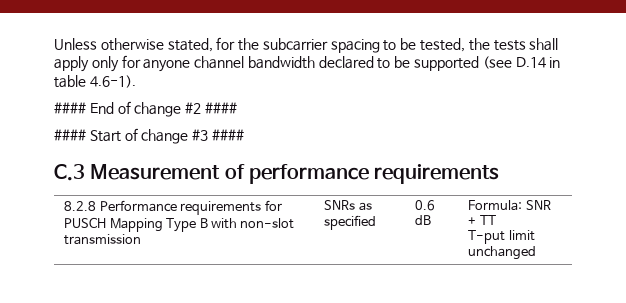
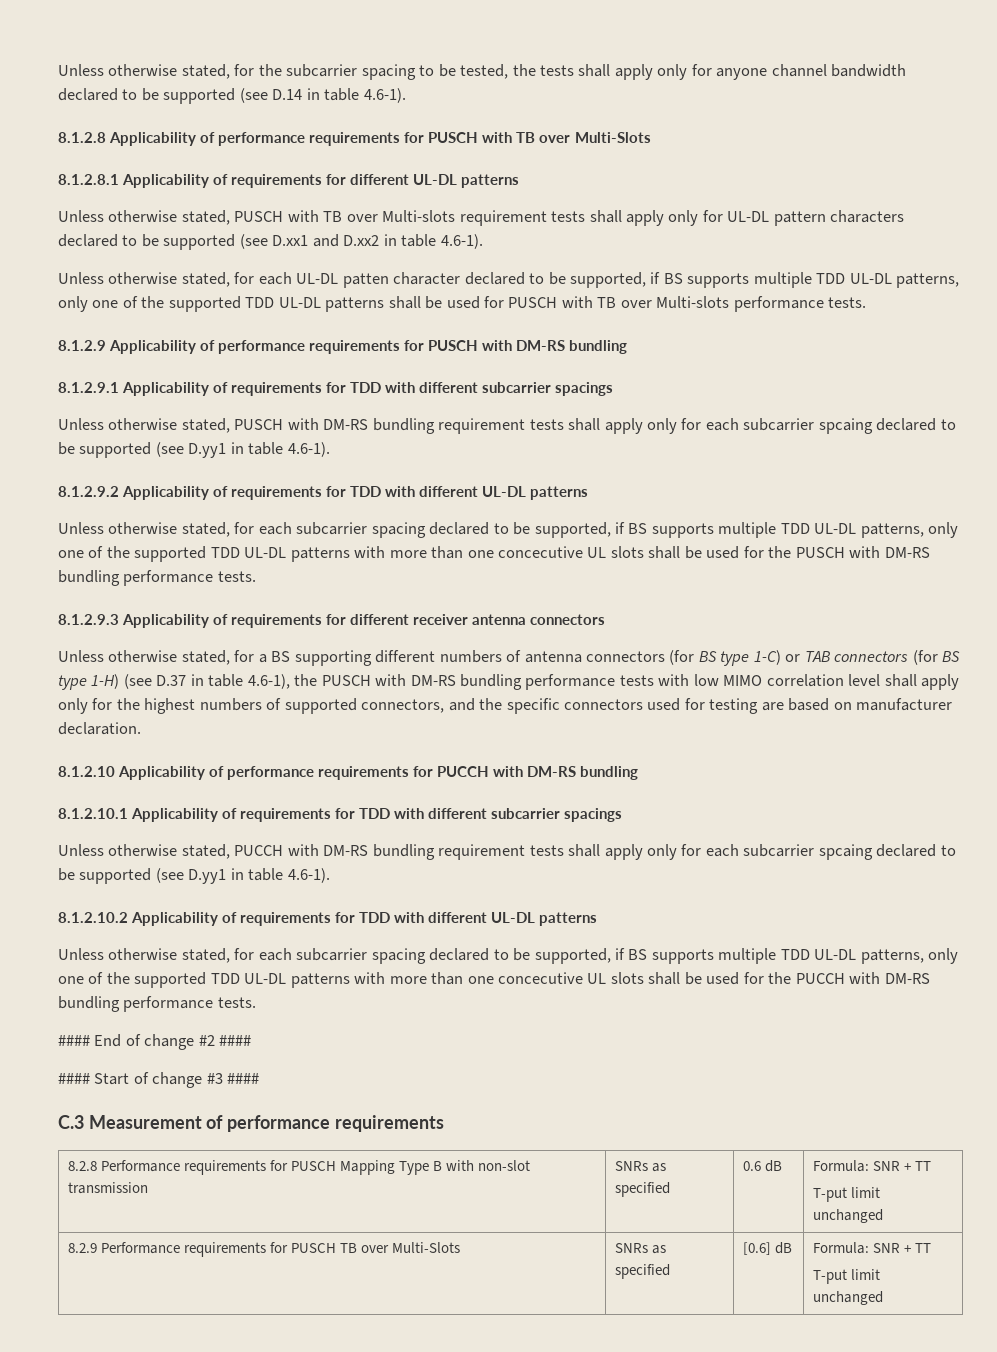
(136, 81) none -> [58,132,651,146] [58,174,520,188] [58,210,905,226] [58,234,483,250] [58,272,960,288] [58,296,867,312] [58,340,628,354] [58,382,614,396] [58,418,956,434] [58,442,330,458] [58,486,589,500] [58,522,959,538] [58,546,930,562] [58,570,256,586] [58,614,606,628] [58,650,961,666] [58,674,960,690] [58,698,953,714] [58,722,141,735] [58,766,639,780] [58,808,623,822] [58,844,956,860] [58,868,330,884] [58,912,598,926] [58,948,959,964] [58,972,930,988] [58,996,256,1012] // 8.1.2.8 Applicability of performance requirements for PUSCH with TB over Multi-Slots // 8.1.2.8.1 Applicability of requirements for different UL-DL patterns // Unless otherwise stated, PUSCH with TB over Multi-slots requirement tests shall apply only for UL-DL pattern characters declared to be supported (see D.xx1 and D.xx2 in table 4.6-1). // Unless otherwise stated, for each UL-DL patten character declared to be supported, if BS supports multiple TDD UL-DL patterns, only one of the supported TDD UL-DL patterns shall be used for PUSCH with TB over Multi-slots performance tests. // 8.1.2.9 Applicability of performance requirements for PUSCH with DM-RS bundling // 8.1.2.9.1 Applicability of requirements for TDD with different subcarrier spacings // Unless otherwise stated, PUSCH with DM-RS bundling requirement tests shall apply only for each subcarrier spcaing declared to be supported (see D.yy1 in table 4.6-1). // 8.1.2.9.2 Applicability of requirements for TDD with different UL-DL patterns // Unless otherwise stated, for each subcarrier spacing declared to be supported, if BS supports multiple TDD UL-DL patterns, only one of the supported TDD UL-DL patterns with more than one concecutive UL slots shall be used for the PUSCH with DM-RS bundling performance tests. // 8.1.2.9.3 Applicability of requirements for different receiver antenna connectors // Unless otherwise stated, for a BS supporting different numbers of antenna connectors (for BS type 1-C) or TAB connectors (for BS type 1-H) (see D.37 in table 4.6-1), the PUSCH with DM-RS bundling performance tests with low MIMO correlation level shall apply only for the highest numbers of supported connectors, and the specific connectors used for testing are based on manufacturer declaration. // 8.1.2.10 Applicability of performance requirements for PUCCH with DM-RS bundling // 8.1.2.10.1 Applicability of requirements for TDD with different subcarrier spacings // Unless otherwise stated, PUCCH with DM-RS bundling requirement tests shall apply only for each subcarrier spcaing declared to be supported (see D.yy1 in table 4.6-1). // 8.1.2.10.2 Applicability of requirements for TDD with different UL-DL patterns // Unless otherwise stated, for each subcarrier spacing declared to be supported, if BS supports multiple TDD UL-DL patterns, only one of the supported TDD UL-DL patterns with more than one concecutive UL slots shall be used for the PUCCH with DM-RS bundling performance tests.
(537, 253) none -> [67,1242,461,1257] [614,1243,666,1254] [614,1264,670,1279] [742,1242,792,1255] [812,1242,931,1254] [812,1269,880,1284] [812,1291,883,1305] // 8.2.9 Performance requirements for PUSCH TB over Multi-Slots | SNRs as specified | [0.6] dB | Formula: SNR + TT // T-put limit unchanged

